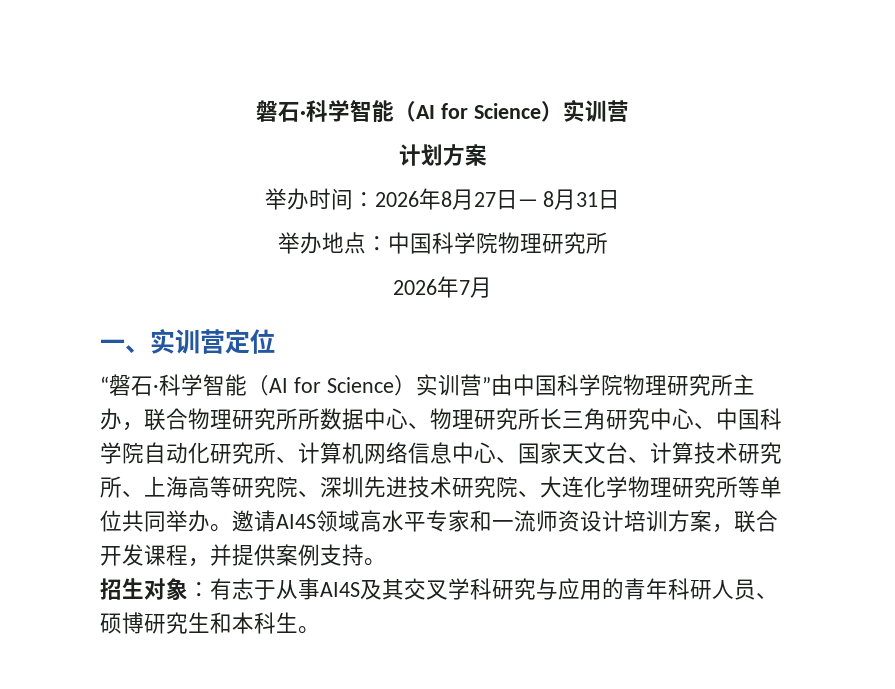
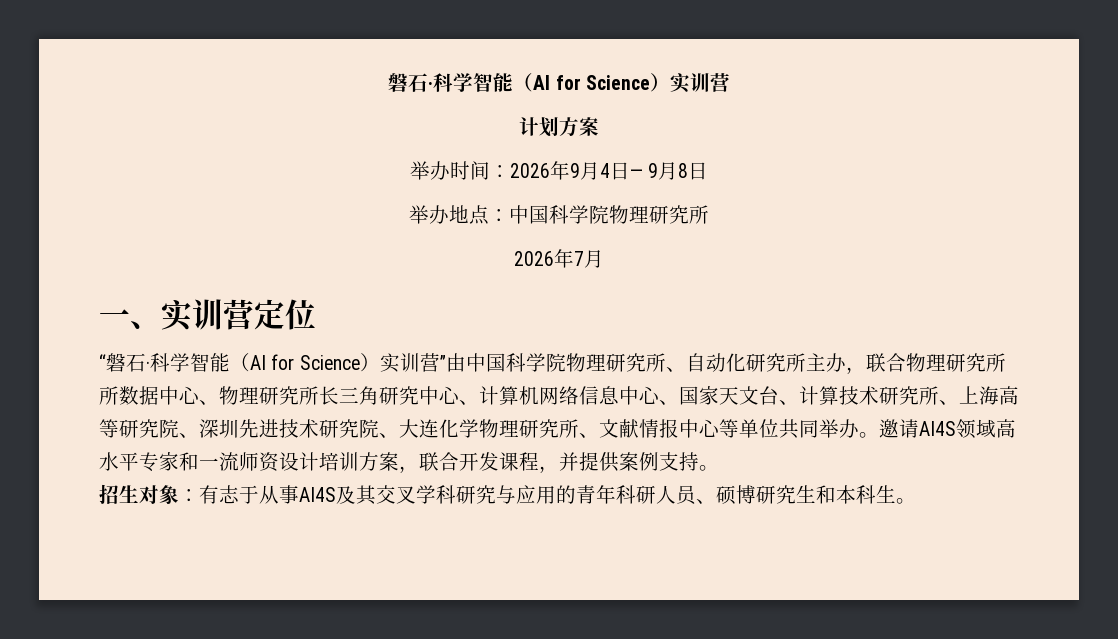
[440,189,599,210] 8月27日— 8月31 -> [569,162,689,180] 9月4日— 9月8
(733, 385) none -> [665,353,806,372] 、自动化研究所
[716,408,782,430] [100,442,298,464] 中国科学院自动化研究所、 -> (479, 402) none
(738, 487) none -> [579,419,720,438] 、文献情报中心

